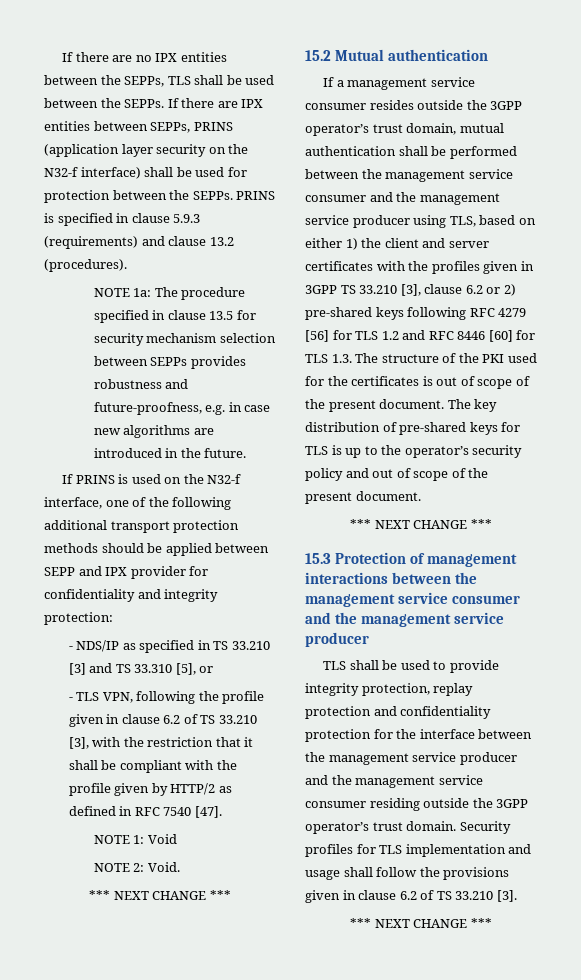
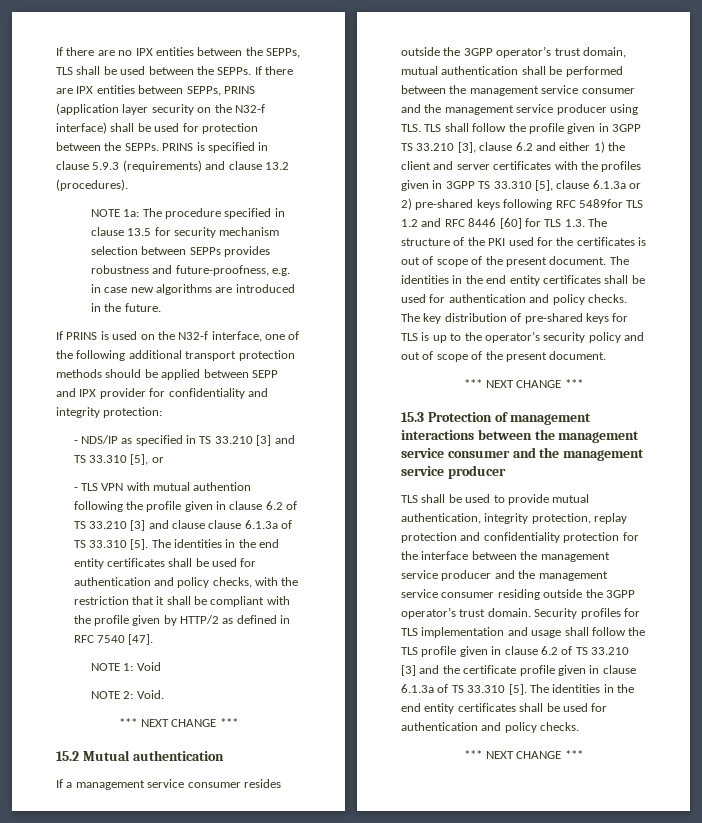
[102,692,133,703] VPN, -> [101,482,252,491] VPN with mutual authention
[68,737,89,749] [3], -> [130,520,293,531] [73,539,280,550] [73,558,257,569] [73,577,252,588] [3] and clause clause 6.1.3a of TS 33.310 [5]. The identities in the end entity certificates shall be used for authentication and policy checks,
[449,215,536,227] TLS, based on -> [401,123,641,134] [401,142,556,153] TLS. TLS shall follow the profile given in 3GPP TS 33.210 [3], clause 6.2 and
[359,284,483,296] 33.210 [3], clause 6.2 -> [493,180,626,191] 33.310 [5], clause 6.1.3a
[498,308,527,317] [305,330,352,342] 4279 [56] for -> [578,199,623,208] 5489for
(471, 404) none -> [401,275,645,286] [401,294,627,305] [401,313,420,322] identities in the end entity certificates shall be used for authentication and policy checks. The
(499, 666) none -> [552,494,590,503] [401,513,481,524] mutual authentication,
[443,867,510,880] [305,890,517,903] provisions given in clause 6.2 of TS 33.210 [3]. -> [401,646,629,657] [401,665,636,676] [401,684,634,695] [401,703,608,714] [401,722,580,733] TLS profile given in clause 6.2 of TS 33.210 [3] and the certificate profile given in clause 6.1.3a of TS 33.310 [5]. The identities in the end entity certificates shall be used for authentication and policy checks.

